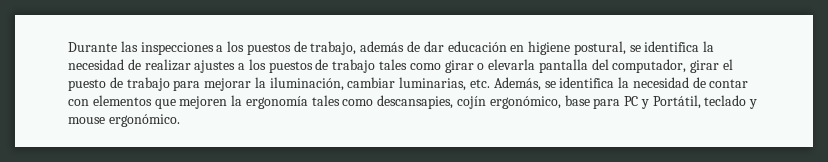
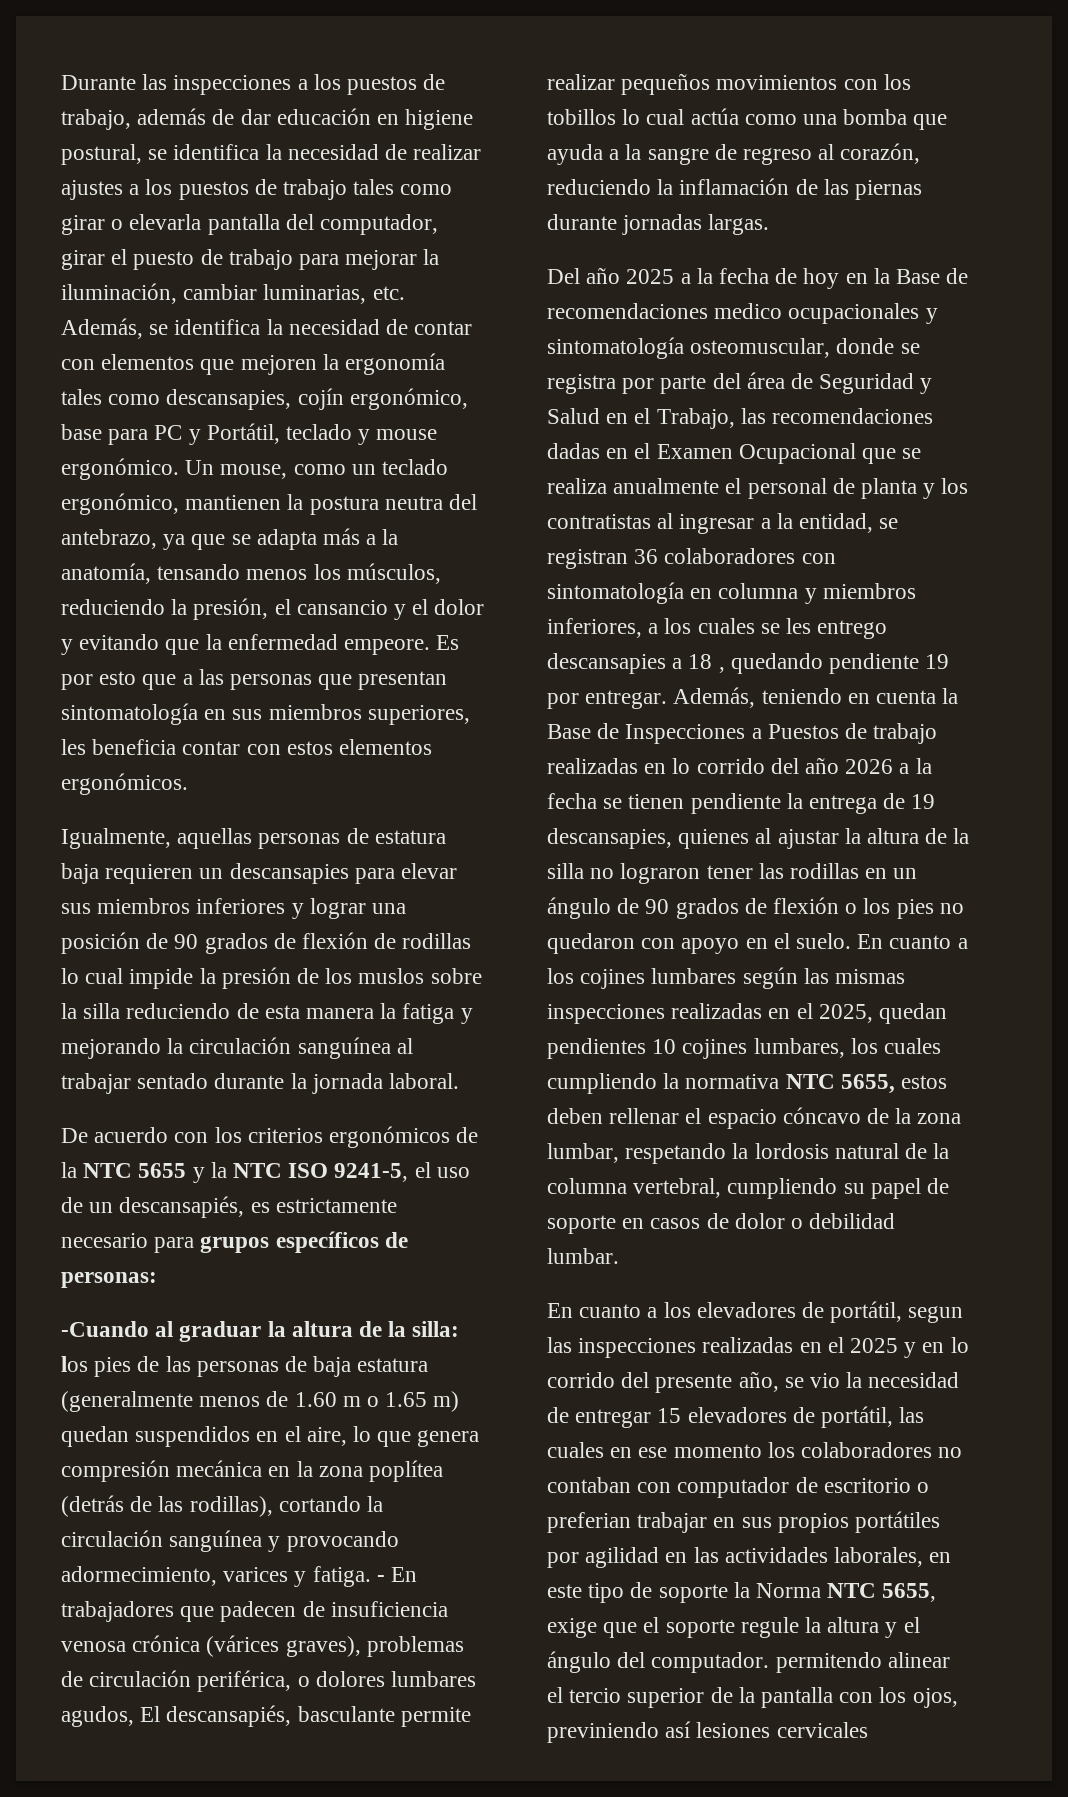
(180, 120) none -> [185,459,449,479] [61,493,478,515] [61,528,399,550] [61,563,441,584] [61,598,485,620] [61,634,460,655] [61,669,448,690] [61,703,470,725] [61,739,433,755] [61,773,188,795] [61,828,446,849] [61,863,458,884] [61,898,407,919] [61,932,472,954] [61,967,482,989] [61,1003,473,1024] [61,1037,413,1059] [61,1073,460,1094] [61,1126,479,1148] [61,1162,470,1183] [61,1196,397,1218] [61,1231,408,1253] [61,1272,157,1288] [61,1321,460,1342] [61,1356,429,1377] [61,1391,460,1412] [61,1426,480,1447] [61,1460,444,1482] [61,1495,384,1517] [61,1530,399,1552] [61,1566,418,1587] [61,1601,448,1622] [61,1635,464,1657] [61,1670,477,1692] [61,1705,471,1727] [547,73,911,95] [547,108,948,130] [547,143,921,165] [547,178,923,200] [547,214,770,235] [547,267,969,289] [547,303,938,324] [547,337,920,359] [547,372,933,394] [547,408,934,429] [547,443,922,464] [547,478,969,499] [547,513,899,534] [547,548,836,569] [547,582,916,604] [547,618,888,639] [547,653,950,674] [547,687,959,709] [547,723,938,744] [547,757,932,774] [547,793,936,814] [547,828,970,849] [547,863,918,884] [547,897,964,919] [547,933,968,954] [547,967,906,989] [547,1003,948,1024] [547,1038,942,1059] [547,1073,948,1094] [547,1107,962,1129] [547,1143,950,1164] [547,1178,950,1199] [547,1213,896,1234] [547,1248,619,1264] [547,1301,964,1323] [547,1337,969,1358] [547,1371,960,1393] [547,1406,925,1428] [547,1442,963,1458] [547,1477,930,1498] [547,1511,941,1533] [547,1547,952,1568] [547,1582,937,1603] [547,1617,920,1638] [547,1651,950,1673] [547,1687,958,1708] [547,1721,868,1743] Un mouse, como un teclado ergonómico, mantienen la postura neutra del antebrazo, ya que se adapta más a la anatomía, tensando menos los músculos, reduciendo la presión, el cansancio y el dolor y evitando que la enfermedad empeore. Es por esto que a las personas que presentan sintomatología en sus miembros superiores, les beneficia contar con estos elementos ergonómicos. // Igualmente, aquellas personas de estatura baja requieren un descansapies para elevar sus miembros inferiores y lograr una posición de 90 grados de flexión de rodillas lo cual impide la presión de los muslos sobre la silla reduciendo de esta manera la fatiga y mejorando la circulación sanguínea al trabajar sentado durante la jornada laboral. // De acuerdo con los criterios ergonómicos de la NTC 5655 y la NTC ISO 9241-5, el uso de un descansapiés, es estrictamente necesario para grupos específicos de personas: // -Cuando al graduar la altura de la silla: los pies de las personas de baja estatura (generalmente menos de 1.60 m o 1.65 m) quedan suspendidos en el aire, lo que genera compresión mecánica en la zona poplítea (detrás de las rodillas), cortando la circulación sanguínea y provocando adormecimiento, varices y fatiga. - En trabajadores que padecen de insuficiencia venosa crónica (várices graves), problemas de circulación periférica, o dolores lumbares agudos, El descansapiés, basculante permite realizar pequeños movimientos con los tobillos lo cual actúa como una bomba que ayuda a la sangre de regreso al corazón, reduciendo la inflamación de las piernas durante jornadas largas. // Del año 2025 a la fecha de hoy en la Base de recomendaciones medico ocupacionales y sintomatología osteomuscular, donde se registra por parte del área de Seguridad y Salud en el Trabajo, las recomendaciones dadas en el Examen Ocupacional que se realiza anualmente el personal de planta y los contratistas al ingresar a la entidad, se registran 36 colaboradores con sintomatología en columna y miembros inferiores, a los cuales se les entrego descansapies a 18 , quedando pendiente 19 por entregar. Además, teniendo en cuenta la Base de Inspecciones a Puestos de trabajo realizadas en lo corrido del año 2026 a la fecha se tienen pendiente la entrega de 19 descansapies, quienes al ajustar la altura de la silla no lograron tener las rodillas en un ángulo de 90 grados de flexión o los pies no quedaron con apoyo en el suelo. En cuanto a los cojines lumbares según las mismas inspecciones realizadas en el 2025, quedan pendientes 10 cojines lumbares, los cuales cumpliendo la normativa NTC 5655, estos deben rellenar el espacio cóncavo de la zona lumbar, respetando la lordosis natural de la columna vertebral, cumpliendo su papel de soporte en casos de dolor o debilidad lumbar. // En cuanto a los elevadores de portátil, segun las inspecciones realizadas en el 2025 y en lo corrido del presente año, se vio la necesidad de entregar 15 elevadores de portátil, las cuales en ese momento los colaboradores no contaban con computador de escritorio o preferian trabajar en sus propios portátiles por agilidad en las actividades laborales, en este tipo de soporte la Norma NTC 5655, exige que el soporte regule la altura y el ángulo del computador. permitendo alinear el tercio superior de la pantalla con los ojos, previniendo así lesiones cervicales

